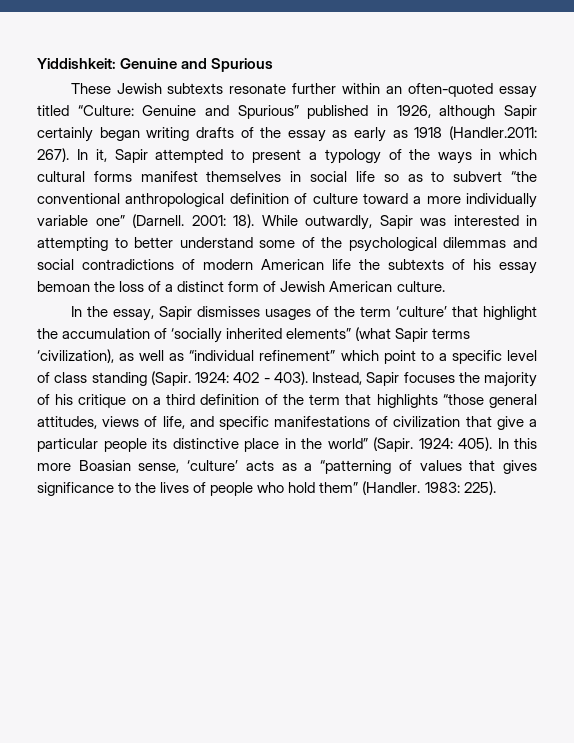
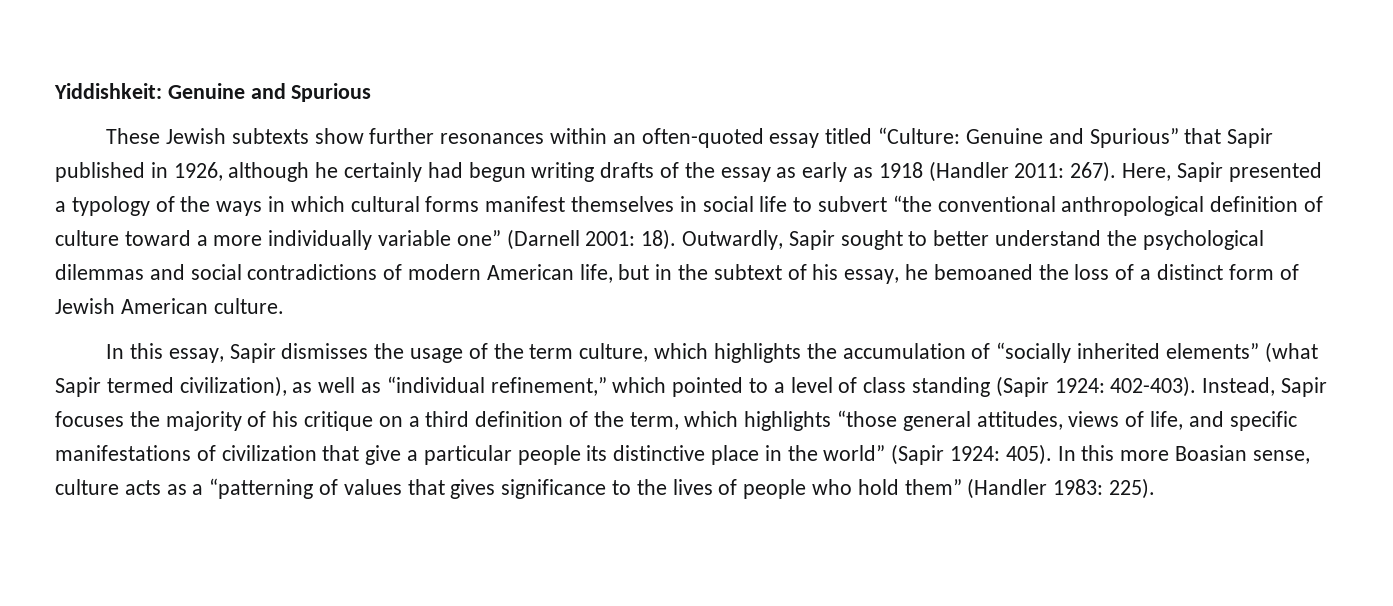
[229,83,337,94] resonate further -> [314,128,545,144] show further resonances
(299, 112) none -> [1184,128,1274,148] that Sapir
[504,105,537,119] [37,127,140,142] Sapir certainly began -> [315,162,526,182] he certainly had begun
[449,126,537,140] [37,148,302,163] (Handler.2011: 267). In it, Sapir attempted to present -> [928,161,1322,182] (Handler 2011: 267). Here, Sapir presented
[383,174,423,182] so as -> (788, 204) none
[132,214,184,228] (Darnell. -> [506,229,580,250] (Darnell
[261,215,537,230] [37,237,108,251] While outwardly, Sapir was interested in attempting -> [682,230,903,250] Outwardly, Sapir sought
[259,237,315,248] some of -> (1102, 238) none
[332,259,537,274] [37,281,90,292] life the subtexts of his essay bemoan -> [579,264,1033,284] life, but in the subtext of his essay, he bemoaned
[86,306,108,317] the -> [130,343,164,359] this
[264,306,538,320] usages of the term ‘culture’ that highlight -> [374,343,801,363] the usage of the term culture, which highlights
[171,328,223,343] ‘socially -> [996,342,1072,363] “socially
[432,328,471,339] [37,349,114,363] terms ‘civilization), -> [106,376,287,397] termed civilization),
[259,350,416,364] refinement” which point -> [490,377,744,397] refinement,” which pointed
[451,350,502,364] specific -> (785, 387) none
[150,371,308,386] (Sapir. 1924: 402 - 403). -> [995,376,1197,397] (Sapir 1924: 402-403).
[309,394,372,405] term that -> [629,411,739,430] term, which
[373,437,413,452] (Sapir. -> [891,444,945,465] (Sapir
[187,460,239,471] ‘culture’ -> [55,479,119,495] culture
[362,481,421,495] (Handler. -> [967,478,1048,499] (Handler

